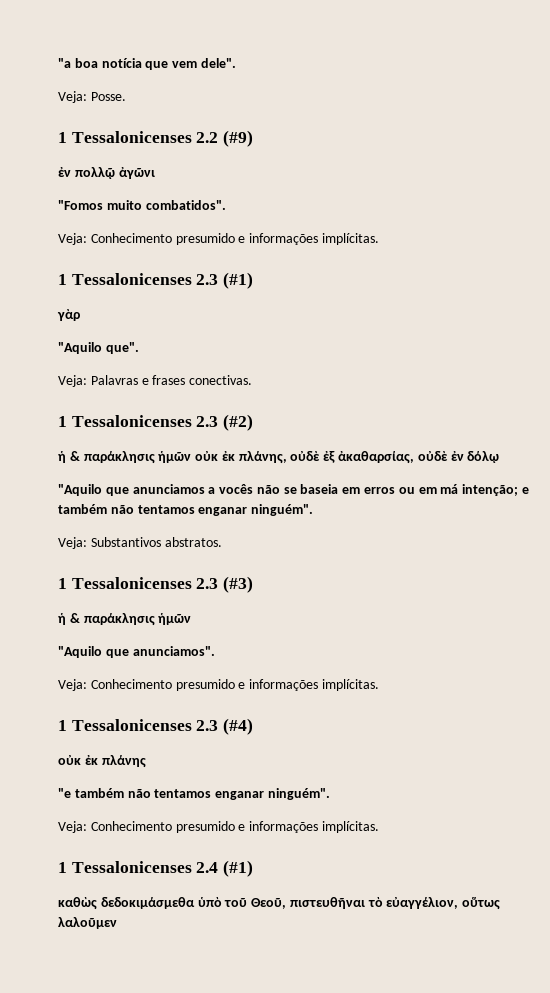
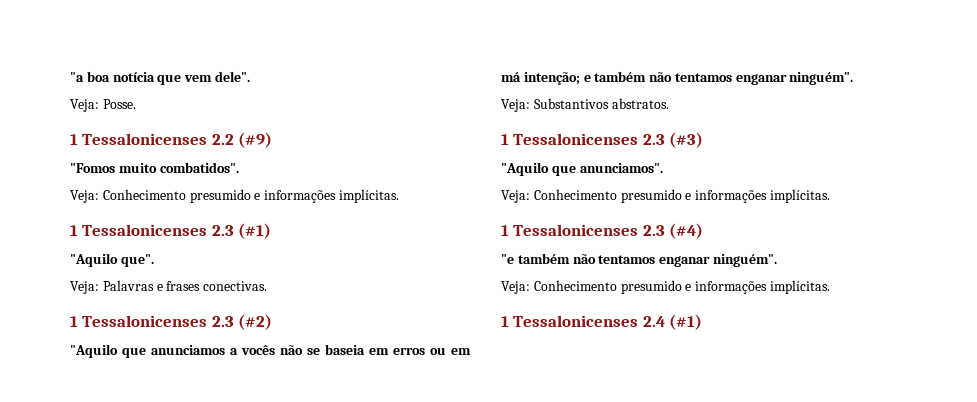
[58,167,155,179] // ἐν πολλῷ ἀγῶνι -> (273, 140) none
[57,309,80,321] // γὰρ -> (272, 231) none
[58,451,500,464] // ἡ & παράκλησις ἡμῶν οὐκ ἐκ πλάνης, οὐδὲ ἐξ ἀκαθαρσίας, οὐδὲ ἐν δόλῳ -> (273, 322) none
[58,613,192,626] // ἡ & παράκλησις ἡμῶν -> (704, 140) none
[58,755,146,768] // οὐκ ἐκ πλάνης -> (704, 231) none
[58,897,501,910] [58,917,117,929] // καθὼς δεδοκιμάσμεθα ὑπὸ τοῦ Θεοῦ, πιστευθῆναι τὸ εὐαγγέλιον, οὕτως λαλοῦμεν -> (703, 322) none

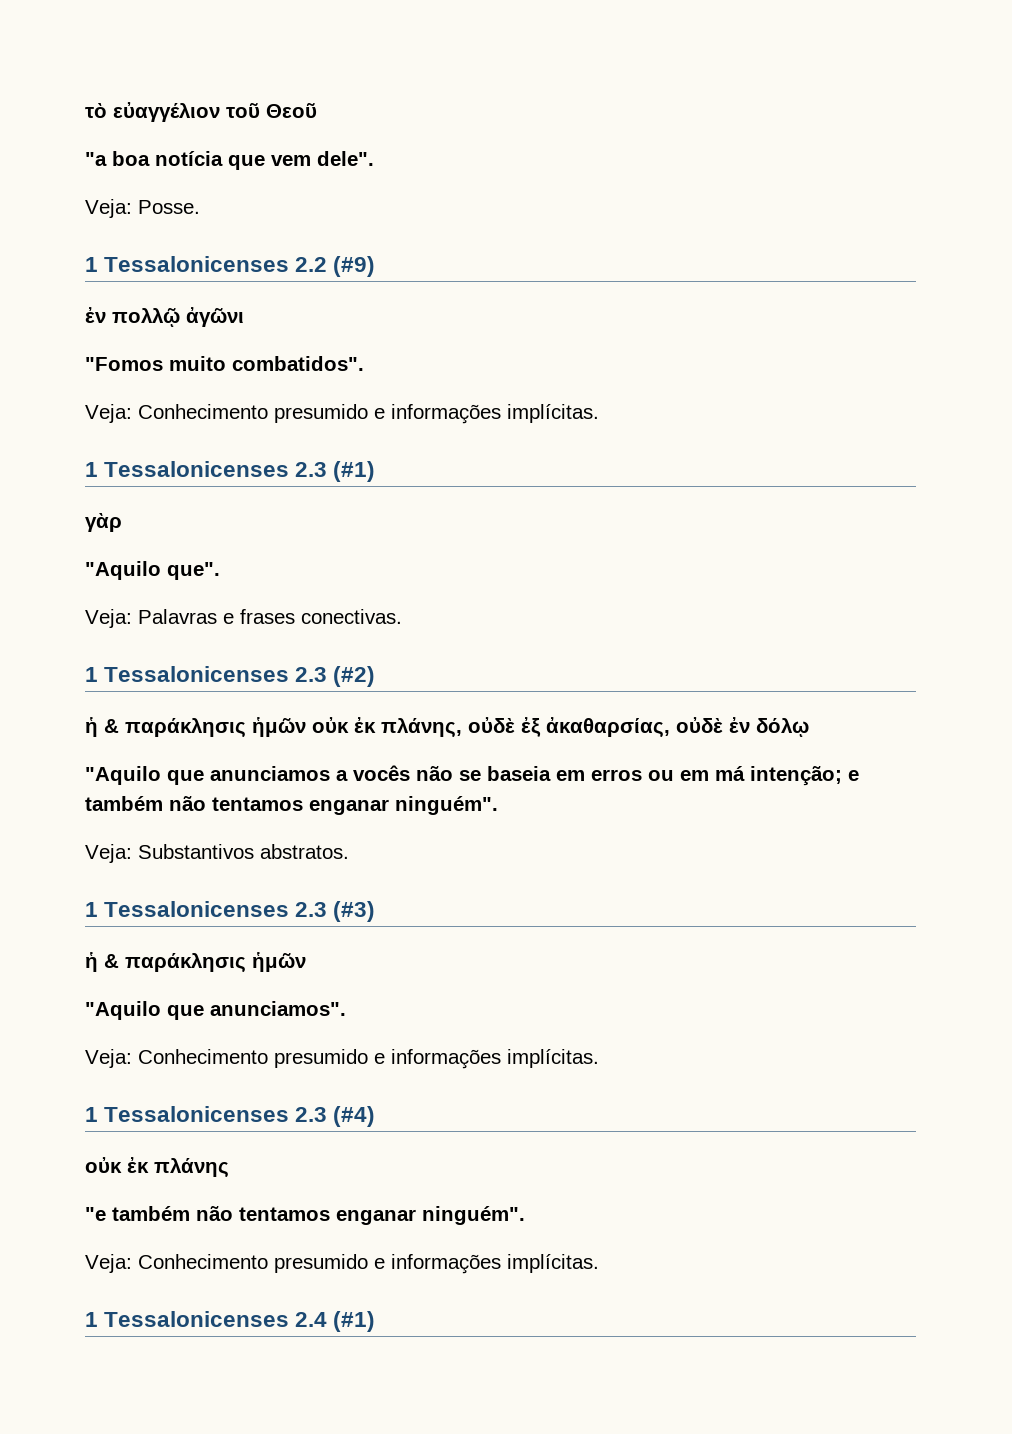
(70, 77) none -> [85,102,317,122] τὸ εὐαγγέλιον τοῦ Θεοῦ //
(273, 140) none -> [85,307,244,327] // ἐν πολλῷ ἀγῶνι
(272, 231) none -> [85,513,122,532] // γὰρ
(273, 322) none -> [85,717,809,738] // ἡ & παράκλησις ἡμῶν οὐκ ἐκ πλάνης, οὐδὲ ἐξ ἀκαθαρσίας, οὐδὲ ἐν δόλῳ
(704, 140) none -> [85,952,306,973] // ἡ & παράκλησις ἡμῶν
(704, 231) none -> [85,1157,229,1178] // οὐκ ἐκ πλάνης

